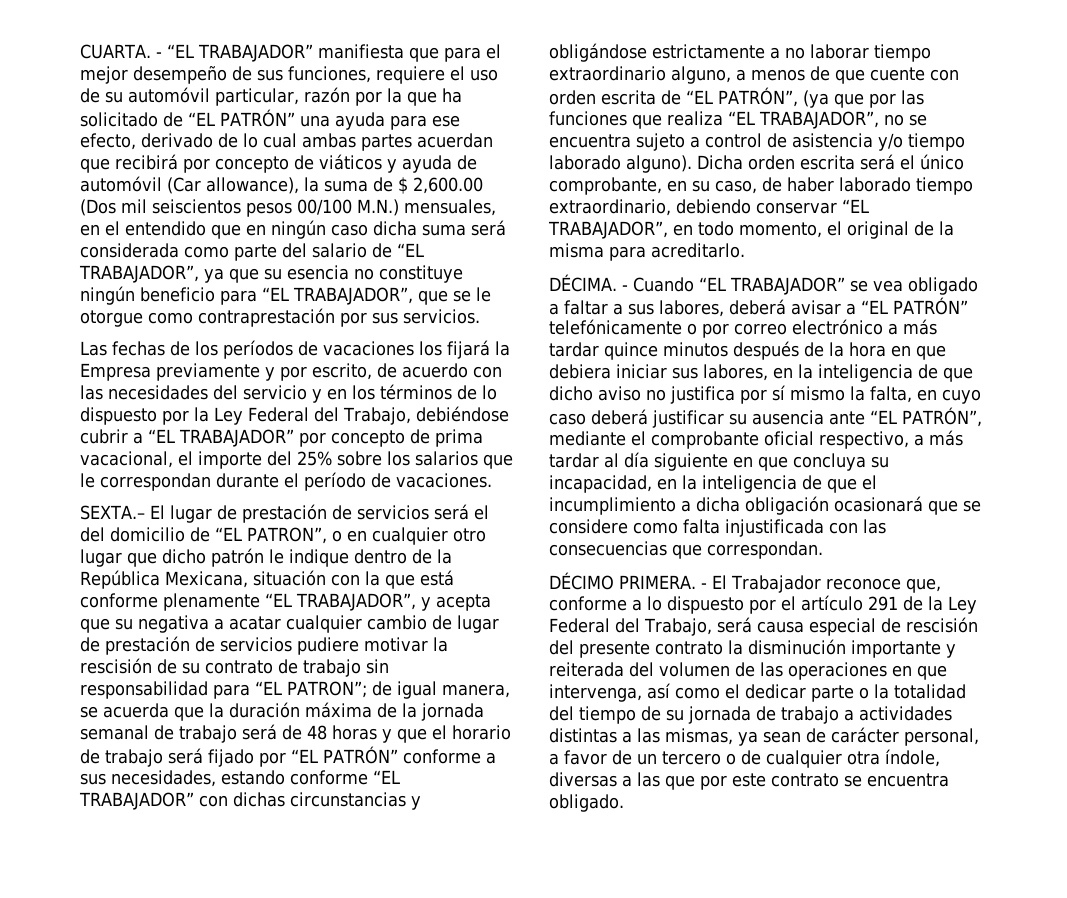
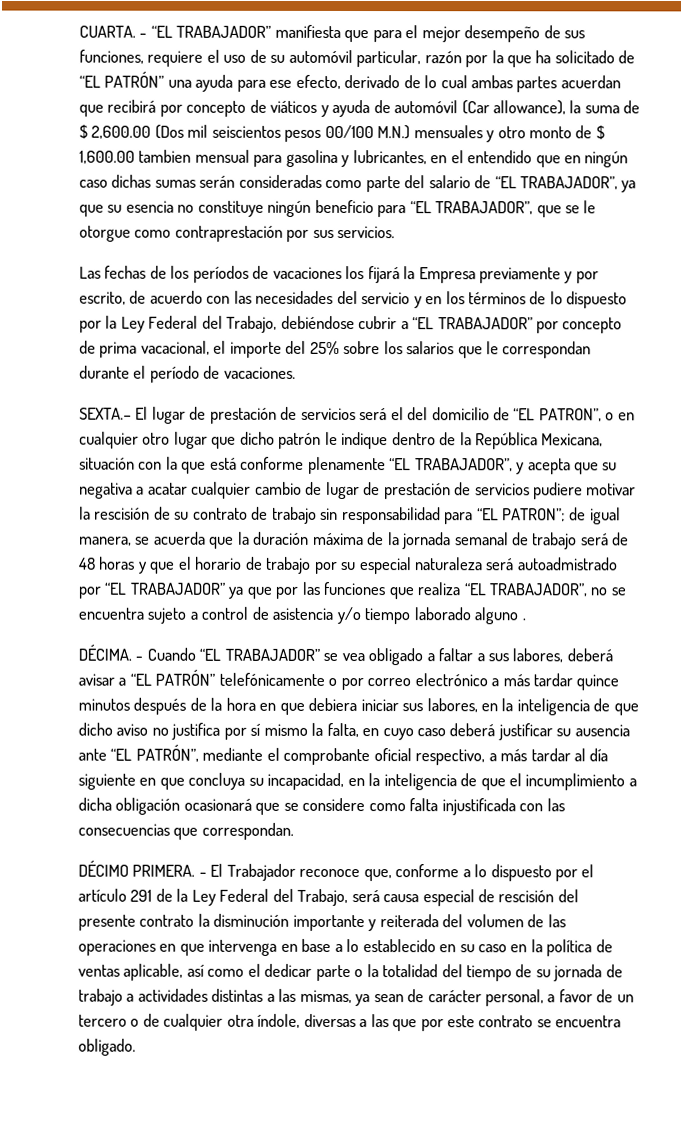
[404,199,496,216] mensuales, -> [413,125,605,143] [79,149,427,168] mensuales y otro monto de $ 1,600.00 tambien mensual para gasolina y lubricantes,
[373,220,506,236] [80,243,179,258] dicha suma será considerada -> [111,174,322,188] dichas sumas serán consideradas
[168,746,496,767] [80,770,400,787] [79,792,421,810] [549,43,931,62] [549,66,959,84] [549,87,829,108] será fijado por “EL PATRÓN” conforme a sus necesidades, estando conforme “EL TRABAJADOR” con dichas circunstancias y obligándose estrictamente a no laborar tiempo extraordinario alguno, a menos de que cuente con orden escrita de “EL PATRÓN”, (ya -> [313,557,618,575] [78,581,244,599] por su especial naturaleza será autoadmistrado por “EL TRABAJADOR” ya
[626,154,964,173] [549,177,973,195] [549,199,869,216] [548,221,954,239] [549,243,745,261] alguno). Dicha orden escrita será el único comprobante, en su caso, de haber laborado tiempo extraordinario, debiendo conservar “EL TRABAJADOR”, en todo momento, el original de la misma para acreditarlo. -> [474,607,526,625] alguno .
[549,684,642,702] intervenga, -> [208,938,613,957] [78,963,184,981] intervenga en base a lo establecido en su caso en la política de ventas aplicable,

